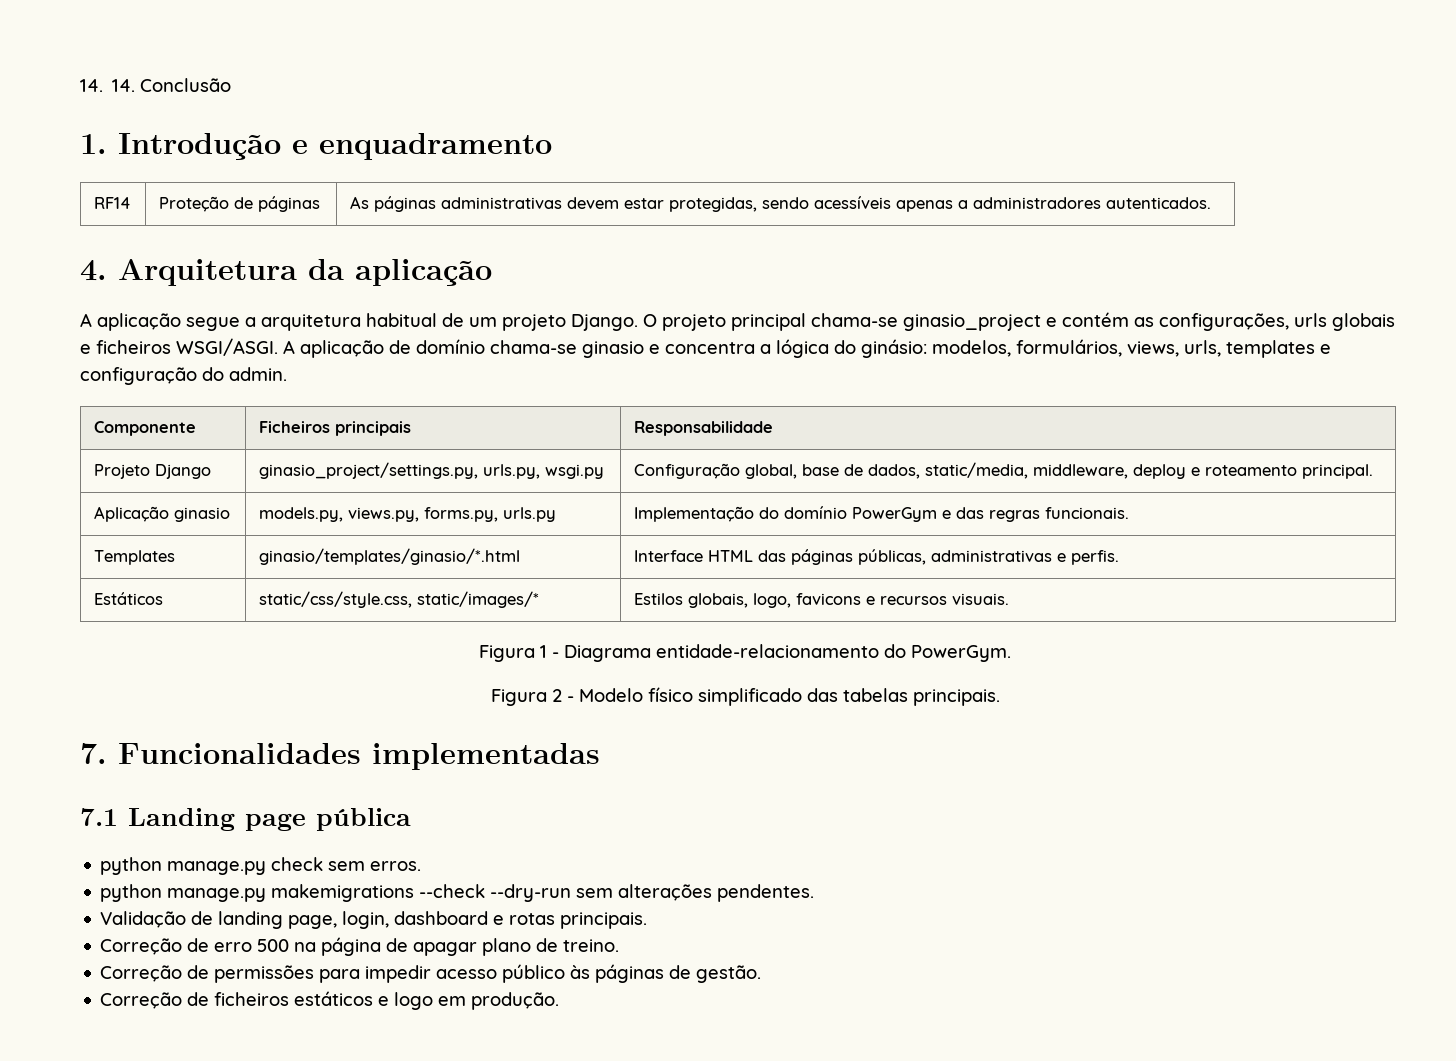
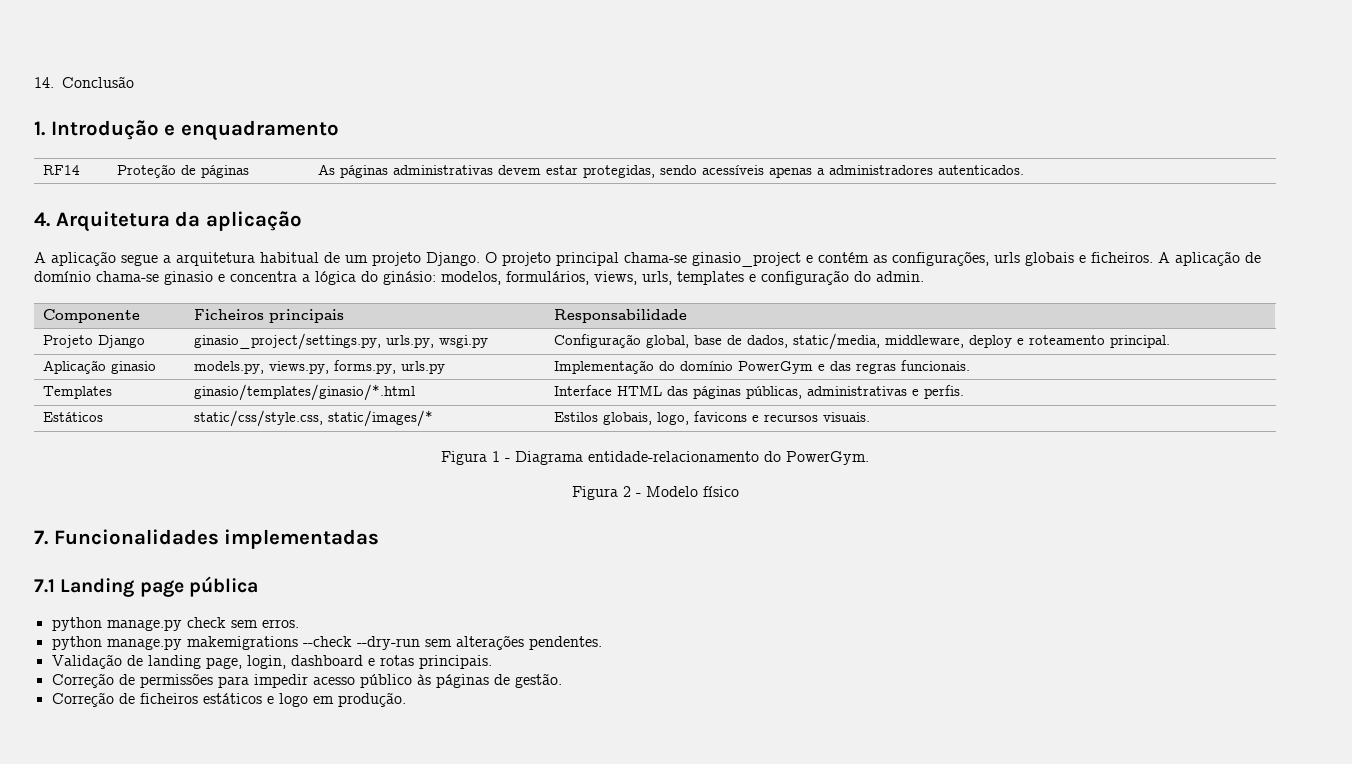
[80,79,136,92] 14. 14. -> [34,77,54,88] 14.
[96,338,278,356] ficheiros WSGI/ASGI. -> [1091,252,1153,263] ficheiros.
[697,688,1000,706] simplificado das tabelas principais. -> (739, 491) none
[100,937,620,956] // Correção de erro 500 na página de apagar plano de treino. -> (492, 662) none

